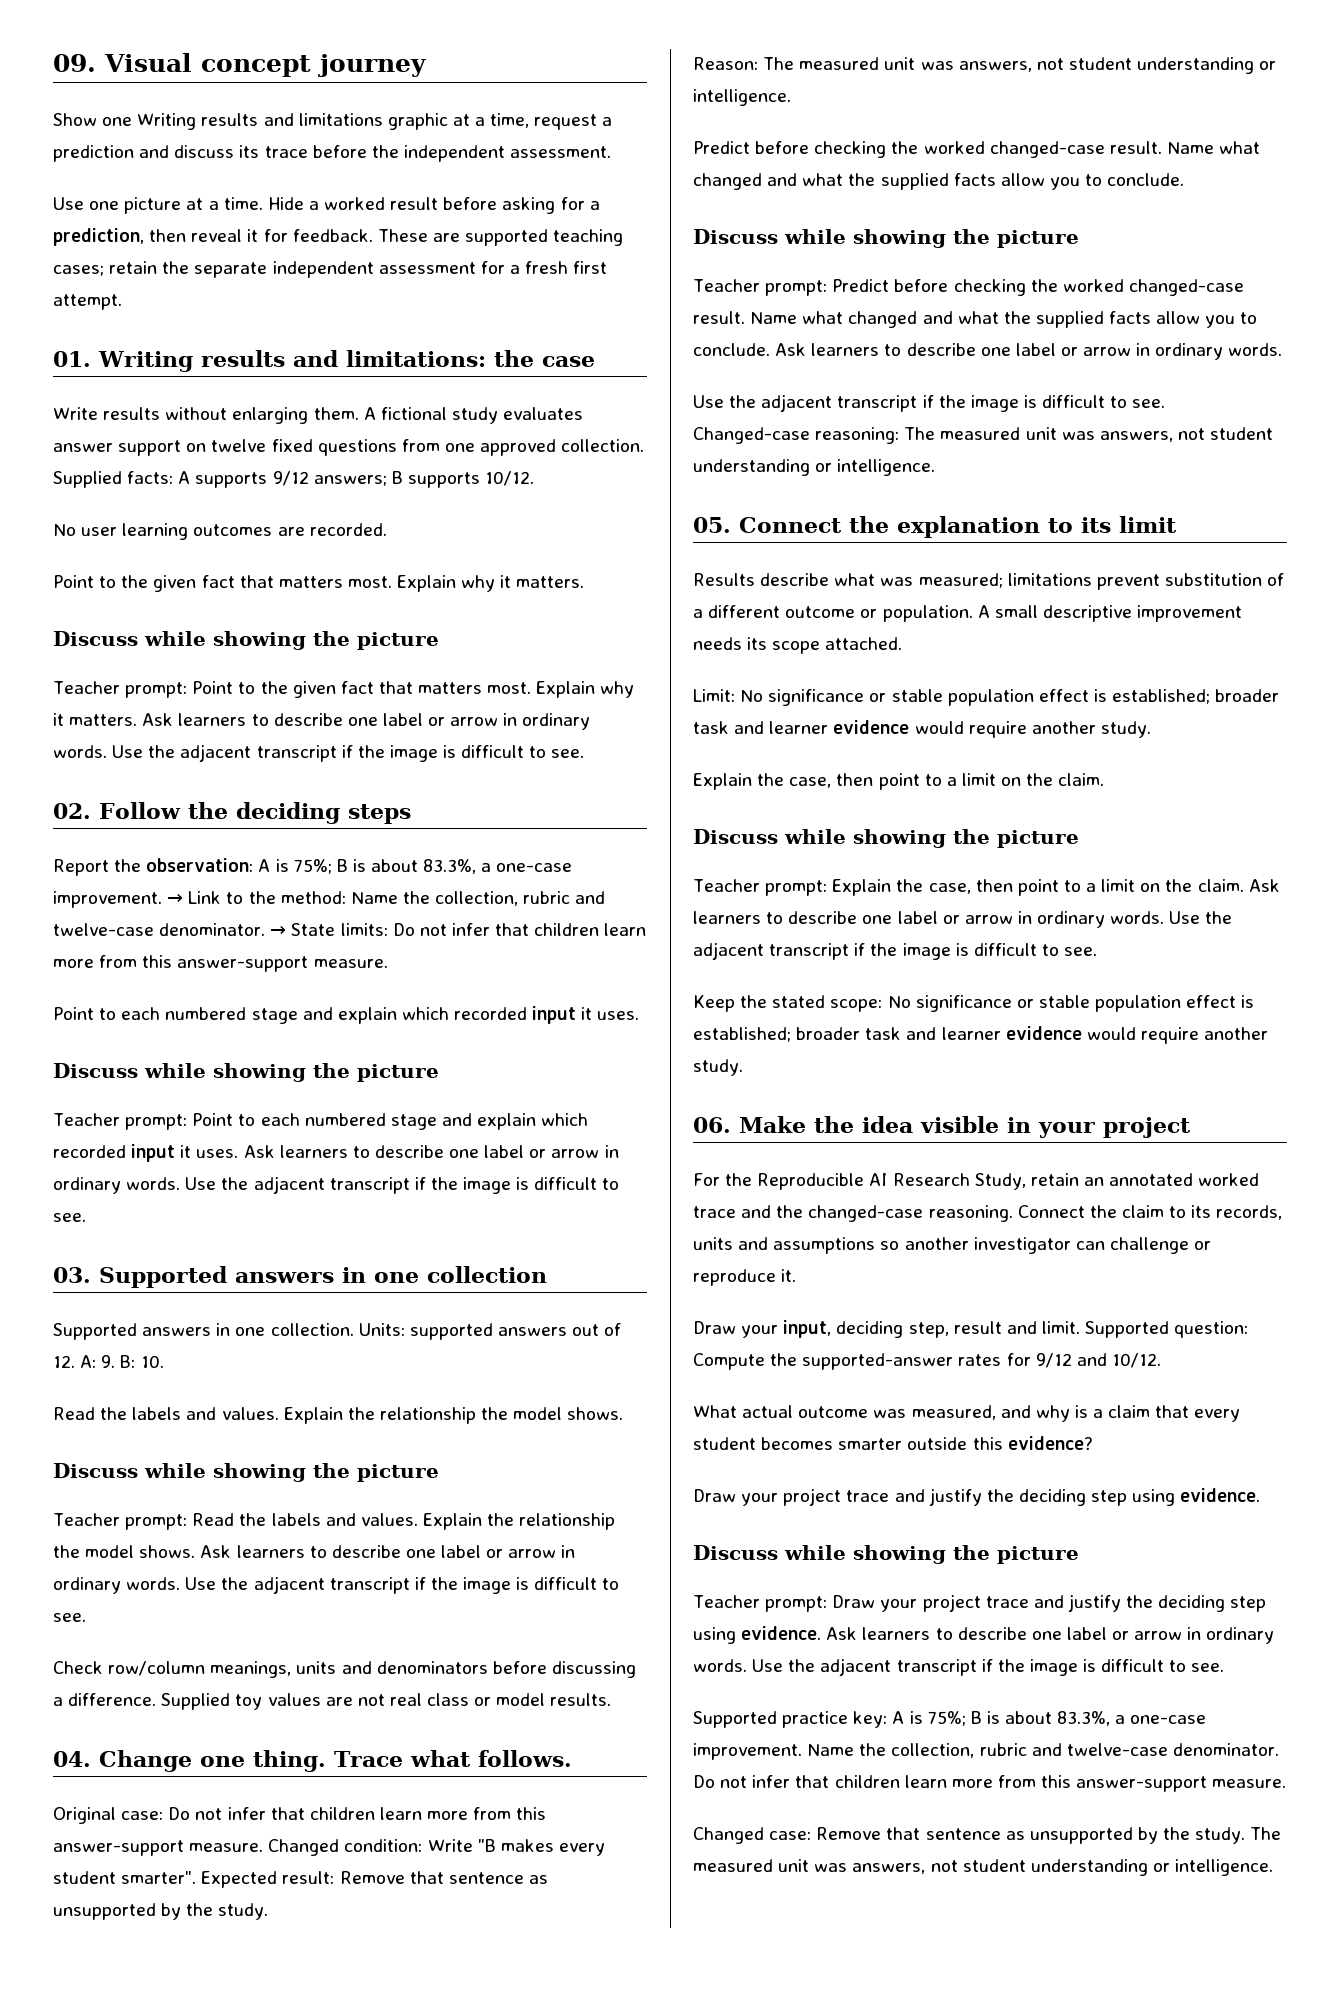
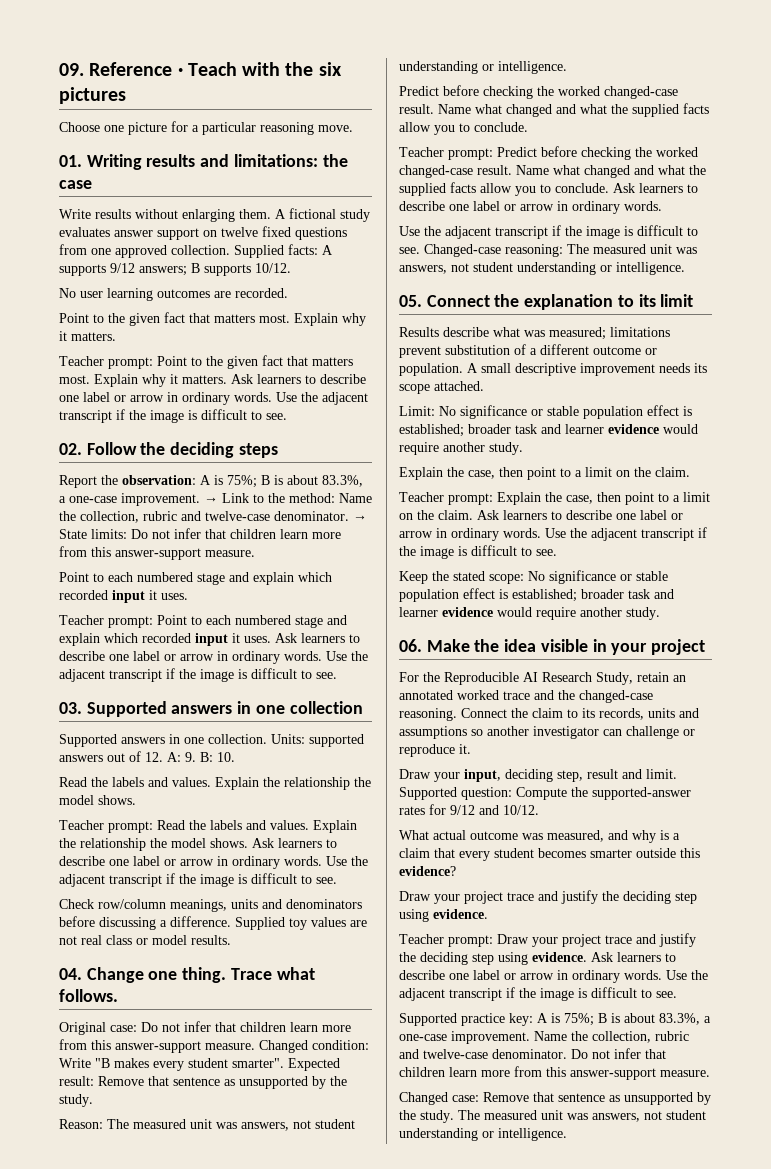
[104,53,427,77] [53,113,613,130] [53,145,612,162] [53,197,600,214] [53,228,624,246] [53,261,608,278] [53,294,122,310] Visual concept journey // Show one Writing results and limitations graphic at a time, request a prediction and discuss its trace before the independent assessment. // Use one picture at a time. Hide a worked result before asking for a prediction, then reveal it for feedback. These are supported teaching cases; retain the separate independent assessment for a fresh first attempt. -> [89,62,342,76] [59,87,126,104] [59,121,353,135] Reference · Teach with the six pictures // Choose one picture for a particular reasoning move.
[53,631,439,650] // Discuss while showing the picture -> (116, 336) none
[53,1063,439,1082] // Discuss while showing the picture -> (188, 596) none
[53,1463,439,1482] // Discuss while showing the picture -> (136, 800) none
[693,229,1079,248] // Discuss while showing the picture -> (528, 127) none
[693,829,1079,848] // Discuss while showing the picture -> (690, 472) none
[693,1545,1079,1564] // Discuss while showing the picture -> (488, 914) none

